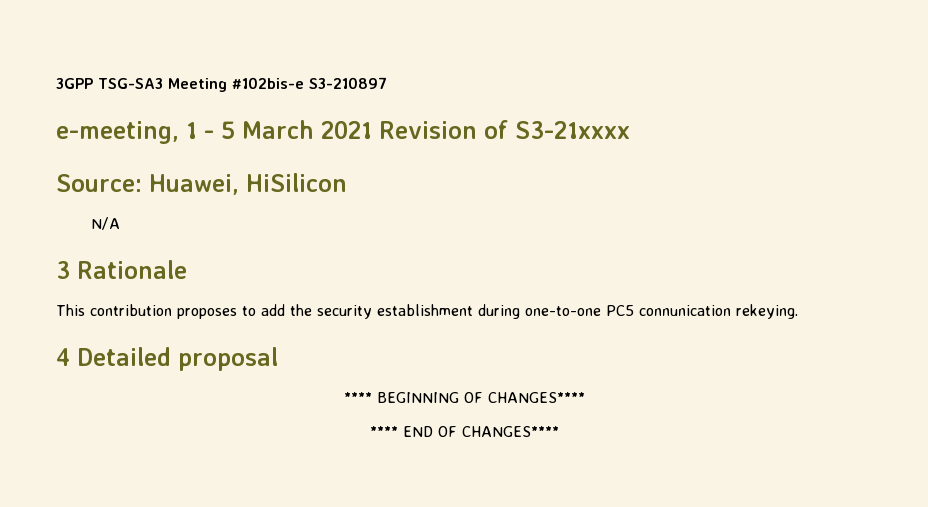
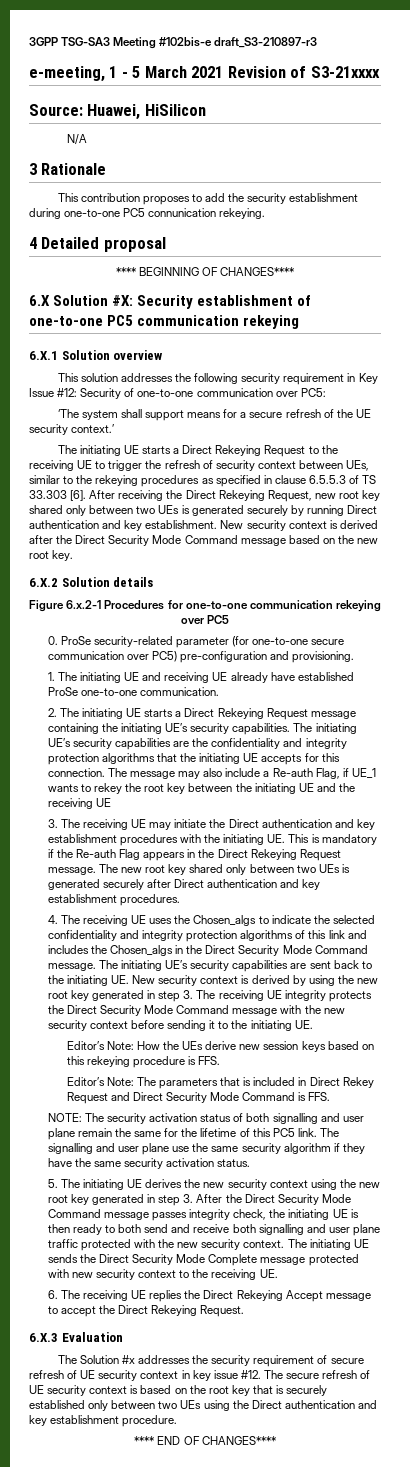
[309,77,387,89] S3-210897 -> [214,37,318,48] draft_S3-210897-r3
(585, 397) none -> [29,295,312,309] [29,315,300,329] [29,350,163,360] [57,373,378,385] [29,388,326,399] [57,409,371,421] [29,424,115,435] [57,445,338,457] [29,460,370,471] [29,475,377,487] [29,490,381,502] [29,505,378,516] [29,520,378,531] [29,535,379,546] [29,550,74,561] [29,577,154,587] [29,600,381,612] [180,615,230,624] [47,636,345,648] [47,651,355,663] [47,672,354,683] [47,687,220,696] [47,708,356,720] [47,723,357,735] [47,738,347,750] [47,753,340,765] [47,768,376,779] [47,783,356,794] [47,798,111,809] [47,819,375,830] [47,834,377,846] [47,849,341,861] [47,864,350,875] [47,879,321,890] [47,894,180,906] [47,915,375,926] [47,930,367,942] [47,945,368,956] [47,960,372,972] [47,975,379,986] [47,990,372,1002] [47,1005,345,1016] [47,1020,313,1031] [66,1041,374,1052] [66,1056,221,1068] [66,1077,374,1089] [66,1092,331,1104] [47,1113,364,1124] [47,1128,340,1140] [47,1143,365,1155] [47,1158,251,1169] [47,1179,381,1190] [47,1194,351,1206] [47,1209,359,1221] [47,1224,381,1236] [47,1239,369,1251] [47,1254,359,1266] [47,1269,278,1280] [47,1290,371,1302] [47,1305,245,1317] [29,1332,123,1342] [57,1355,364,1367] [29,1370,371,1381] [29,1385,328,1396] [29,1400,377,1411] [29,1415,178,1427] // 6.X Solution #X: Security establishment of one-to-one PC5 communication rekeying // 6.X.1 Solution overview // This solution addresses the following security requirement in Key Issue #12: Security of one-to-one communication over PC5: // ‘The system shall support means for a secure refresh of the UE security context.’ // The initiating UE starts a Direct Rekeying Request to the receiving UE to trigger the refresh of security context between UEs, similar to the rekeying procedures as specified in clause 6.5.5.3 of TS 33.303 [6]. After receiving the Direct Rekeying Request, new root key shared only between two UEs is generated securely by running Direct authentication and key establishment. New security context is derived after the Direct Security Mode Command message based on the new root key. // 6.X.2 Solution details // Figure 6.x.2-1 Procedures for one-to-one communication rekeying over PC5 // 0. ProSe security-related parameter (for one-to-one secure communication over PC5) pre-configuration and provisioning. // 1. The initiating UE and receiving UE already have established ProSe one-to-one communication. // 2. The initiating UE starts a Direct Rekeying Request message containing the initiating UE’s security capabilities. The initiating UE’s security capabilities are the confidentiality and integrity protection algorithms that the initiating UE accepts for this connection. The message may also include a Re-auth Flag, if UE_1 wants to rekey the root key between the initiating UE and the receiving UE // 3. The receiving UE may initiate the Direct authentication and key establishment procedures with the initiating UE. This is mandatory if the Re-auth Flag appears in the Direct Rekeying Request message. The new root key shared only between two UEs is generated securely after Direct authentication and key establishment procedures. // 4. The receiving UE uses the Chosen_algs to indicate the selected confidentiality and integrity protection algorithms of this link and includes the Chosen_algs in the Direct Security Mode Command message. The initiating UE’s security capabilities are sent back to the initiating UE. New security context is derived by using the new root key generated in step 3. The receiving UE integrity protects the Direct Security Mode Command message with the new security context before sending it to the initiating UE. // Editor’s Note: How the UEs derive new session keys based on this rekeying procedure is FFS. // Editor’s Note: The parameters that is included in Direct Rekey Request and Direct Security Mode Command is FFS. // NOTE: The security activation status of both signalling and user plane remain the same for the lifetime of this PC5 link. The signalling and user plane use the same security algorithm if they have the same security activation status. // 5. The initiating UE derives the new security context using the new root key generated in step 3. After the Direct Security Mode Command message passes integrity check, the initiating UE is then ready to both send and receive both signalling and user plane traffic protected with the new security context. The initiating UE sends the Direct Security Mode Complete message protected with new security context to the receiving UE. // 6. The receiving UE replies the Direct Rekeying Accept message to accept the Direct Rekeying Request. // 6.X.3 Evaluation // The Solution #x addresses the security requirement of secure refresh of UE security context in key issue #12. The secure refresh of UE security context is based on the root key that is securely established only between two UEs using the Direct authentication and key establishment procedure.

